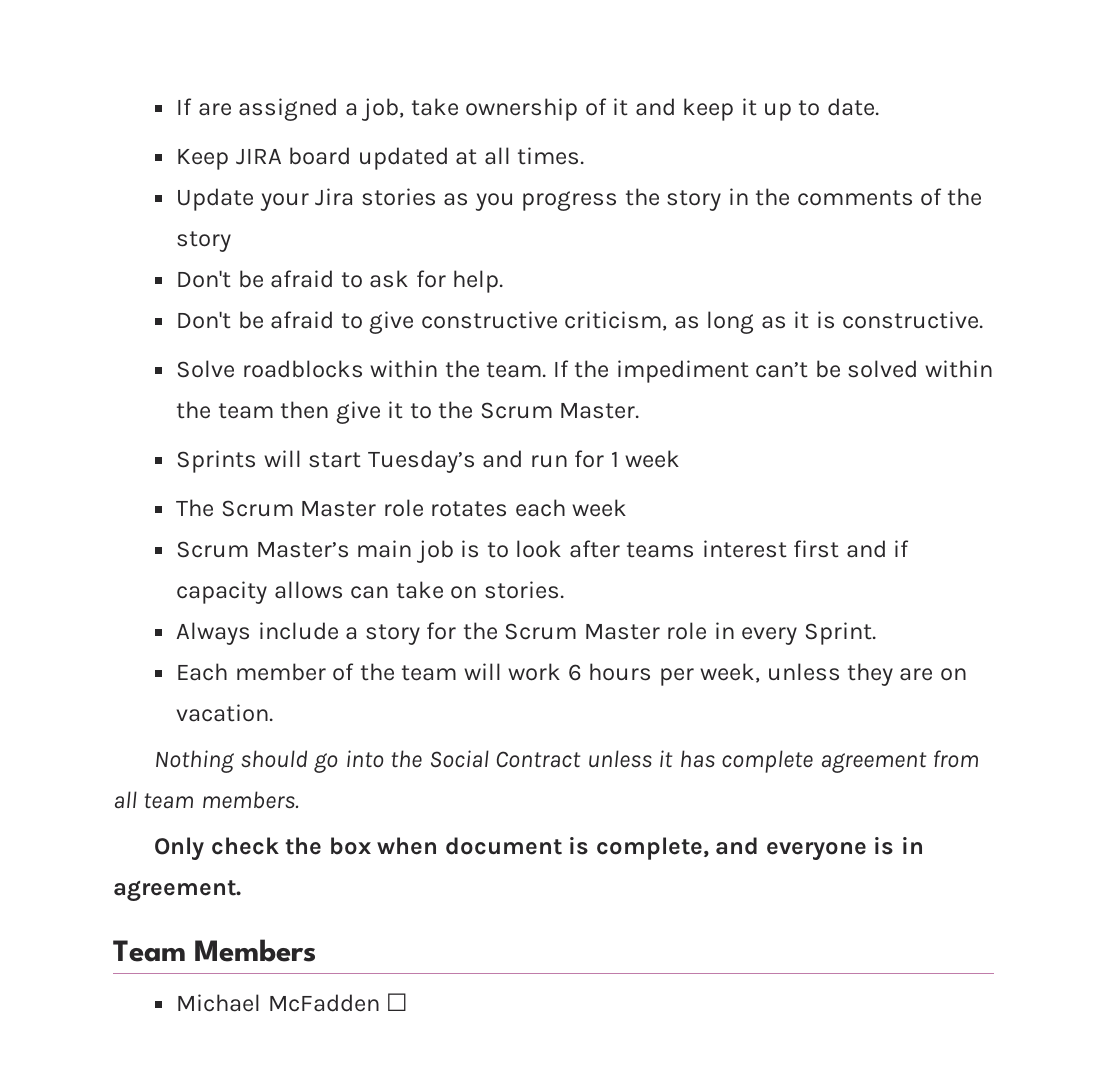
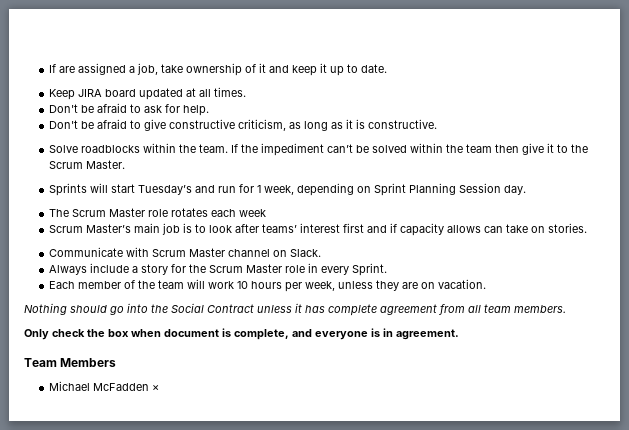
[176,188,983,211] [176,231,232,252] // Update your Jira stories as you progress the story in the comments of the story -> (246, 92) none
[625,450,681,468] week -> [263,183,526,196] week, depending on Sprint Planning Session day.
[626,542,696,558] teams -> [261,224,297,233] teams’
(564, 590) none -> [48,247,321,257] // Communicate with Scrum Master channel on Slack.
[567,664,582,681] 6 -> [236,281,248,289] 10
[386,993,409,1011] ☐ -> [151,385,159,391] ×

